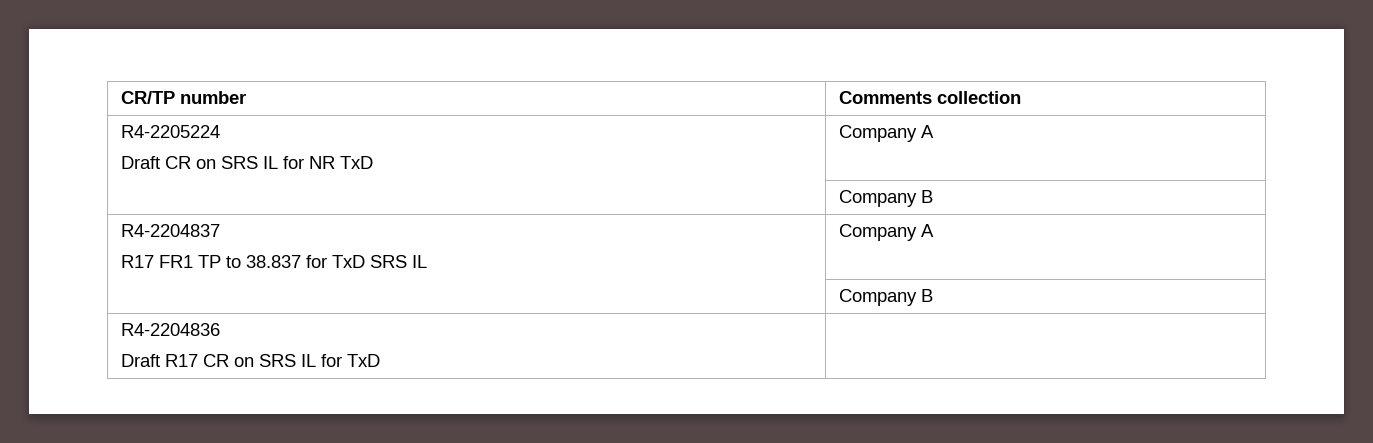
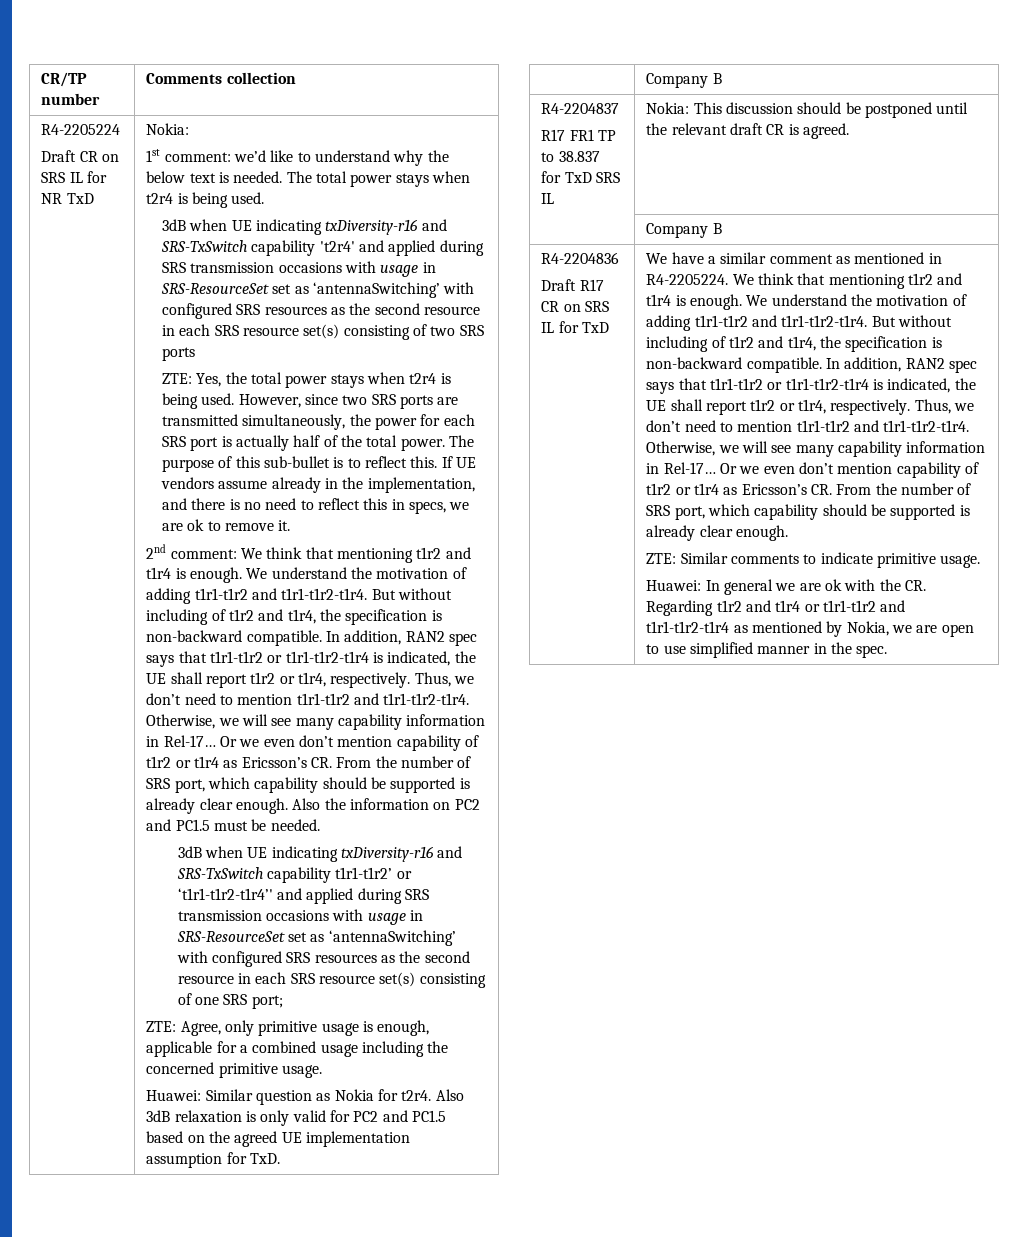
[838,125,934,142] Company A -> [146,123,190,135] [146,149,449,166] [146,171,471,187] [146,192,265,208] [162,219,447,235] [161,240,484,256] [162,261,436,277] [161,282,475,298] [162,303,481,319] [162,324,484,340] [162,347,196,361] [162,372,451,388] [162,393,459,409] [162,414,475,430] [162,435,474,451] [162,456,476,472] [161,477,475,493] [162,498,470,514] [162,519,291,531] [146,544,471,563] [146,567,467,583] [146,588,453,604] [146,609,442,625] [146,630,478,646] [146,651,476,667] [146,672,475,688] [146,693,470,705] [146,714,486,730] [146,735,480,751] [146,756,472,768] [146,777,470,793] [146,798,480,814] [146,819,320,831] [177,846,463,862] [176,867,412,883] [177,888,430,904] [177,909,424,925] [176,930,456,946] [176,951,470,967] [177,972,486,988] [177,993,283,1009] [146,1020,430,1036] [146,1041,449,1057] [146,1062,323,1078] [146,1089,464,1105] [146,1110,447,1126] [146,1131,411,1147] [146,1152,281,1168] Nokia: // 1st comment: we’d like to understand why the below text is needed. The total power stays when t2r4 is being used. // 3dB when UE indicating txDiversity-r16 and SRS-TxSwitch capability 't2r4' and applied during SRS transmission occasions with usage in SRS-ResourceSet set as ‘antennaSwitching’ with configured SRS resources as the second resource in each SRS resource set(s) consisting of two SRS ports // ZTE: Yes, the total power stays when t2r4 is being used. However, since two SRS ports are transmitted simultaneously, the power for each SRS port is actually half of the total power. The purpose of this sub-bullet is to reflect this. If UE vendors assume already in the implementation, and there is no need to reflect this in specs, we are ok to remove it. // 2nd comment: We think that mentioning t1r2 and t1r4 is enough. We understand the motivation of adding t1r1-t1r2 and t1r1-t1r2-t1r4. But without including of t1r2 and t1r4, the specification is non-backward compatible. In addition, RAN2 spec says that t1r1-t1r2 or t1r1-t1r2-t1r4 is indicated, the UE shall report t1r2 or t1r4, respectively. Thus, we don’t need to mention t1r1-t1r2 and t1r1-t1r2-t1r4. Otherwise, we will see many capability information in Rel-17… Or we even don’t mention capability of t1r2 or t1r4 as Ericsson’s CR. From the number of SRS port, which capability should be supported is already clear enough. Also the information on PC2 and PC1.5 must be needed. // 3dB when UE indicating txDiversity-r16 and SRS-TxSwitch capability t1r1-t1r2’ or ‘t1r1-t1r2-t1r4’' and applied during SRS transmission occasions with usage in SRS-ResourceSet set as ‘antennaSwitching’ with configured SRS resources as the second resource in each SRS resource set(s) consisting of one SRS port; // ZTE: Agree, only primitive usage is enough, applicable for a combined usage including the concerned primitive usage. // Huawei: Similar question as Nokia for t2r4. Also 3dB relaxation is only valid for PC2 and PC1.5 based on the agreed UE implementation assumption for TxD.
[838,224,934,241] Company A -> [646,102,969,118] [646,123,850,139] Nokia: This discussion should be postponed until the relevant draft CR is agreed.
(380, 360) none -> [646,252,942,264] [646,273,963,289] [646,294,967,310] [646,315,953,331] [646,336,942,352] [646,357,978,373] [646,378,976,394] [646,399,975,415] [646,420,970,432] [646,441,986,457] [646,462,980,478] [646,483,972,495] [646,504,970,520] [646,525,789,541] [646,552,981,568] [646,579,927,595] [646,600,906,616] [646,621,974,637] [646,642,888,658] We have a similar comment as mentioned in R4-2205224. We think that mentioning t1r2 and t1r4 is enough. We understand the motivation of adding t1r1-t1r2 and t1r1-t1r2-t1r4. But without including of t1r2 and t1r4, the specification is non-backward compatible. In addition, RAN2 spec says that t1r1-t1r2 or t1r1-t1r2-t1r4 is indicated, the UE shall report t1r2 or t1r4, respectively. Thus, we don’t need to mention t1r1-t1r2 and t1r1-t1r2-t1r4. Otherwise, we will see many capability information in Rel-17… Or we even don’t mention capability of t1r2 or t1r4 as Ericsson’s CR. From the number of SRS port, which capability should be supported is already clear enough. // ZTE: Similar comments to indicate primitive usage. // Huawei: In general we are ok with the CR. Regarding t1r2 and t1r4 or t1r1-t1r2 and t1r1-t1r2-t1r4 as mentioned by Nokia, we are open to use simplified manner in the spec.

